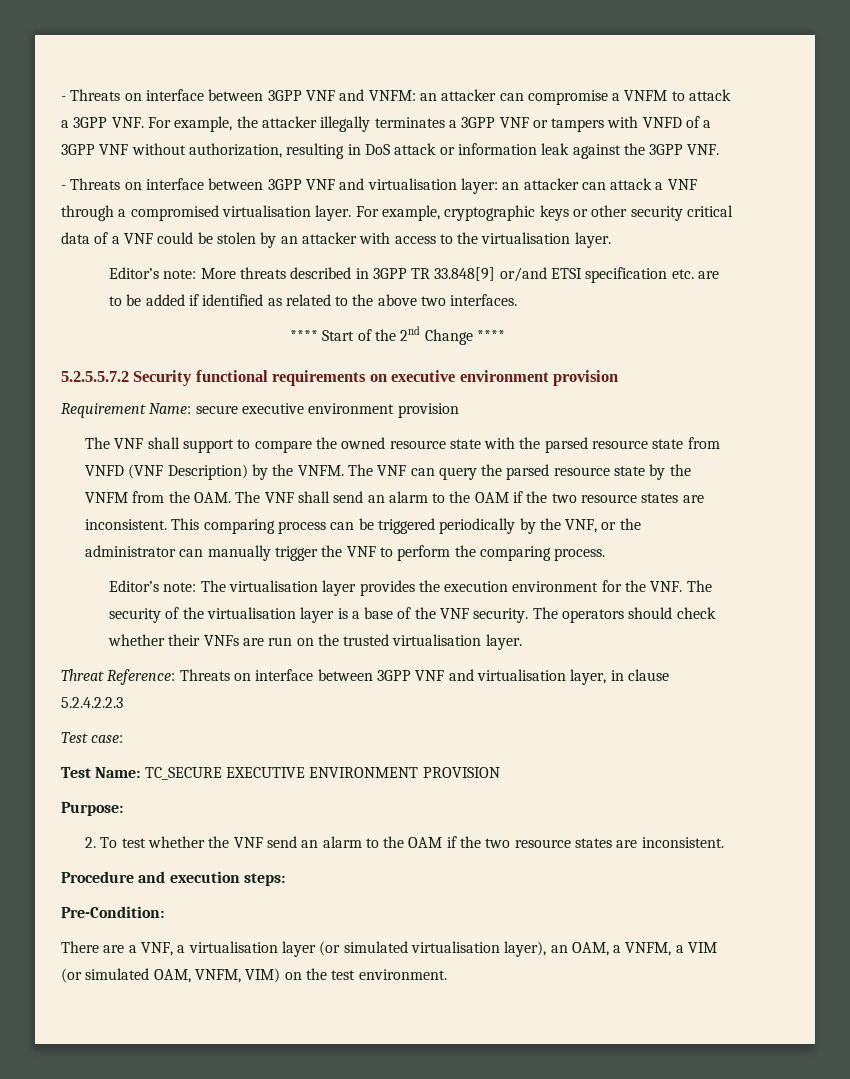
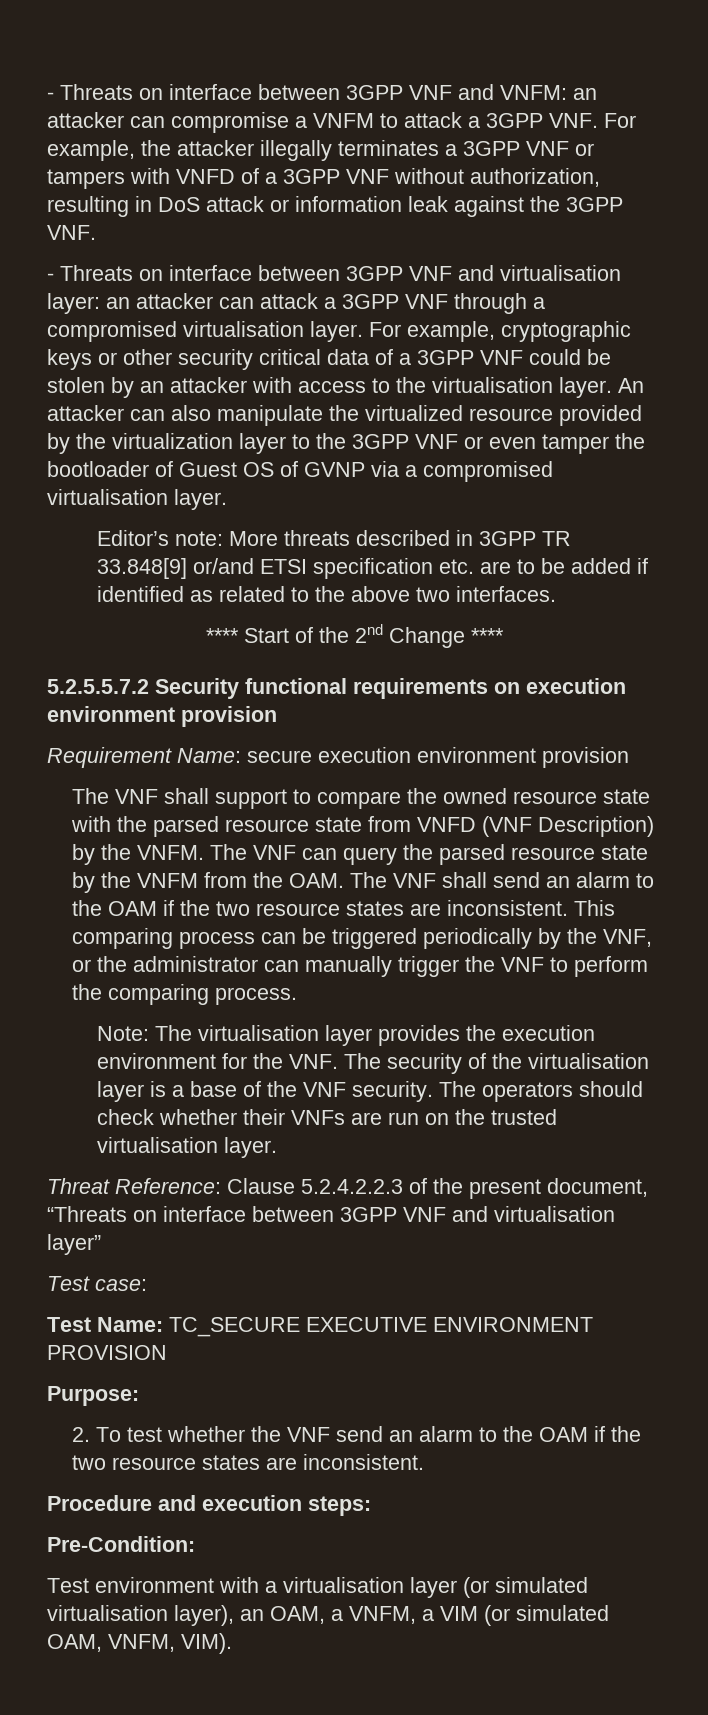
(664, 186) none -> [342,294,399,309] 3GPP
(120, 240) none -> [417,350,474,365] 3GPP
(611, 240) none -> [618,378,644,393] [47,405,642,426] [47,433,645,454] [47,461,553,482] [47,489,227,510] An attacker can also manipulate the virtualized resource provided by the virtualization layer to the 3GPP VNF or even tamper the bootloader of Guest OS of GVNP via a compromised virtualisation layer.
[391,370,456,382] executive -> [526,678,626,694] execution
[241,403,304,414] executive -> [318,747,411,763] execution
[108,580,197,592] Editor’s note: -> [97,1026,150,1041] Note:
[179,669,669,685] [61,697,123,708] Threats on interface between 3GPP VNF and virtualisation layer, in clause 5.2.4.2.2.3 -> [227,1178,648,1199] [47,1206,615,1222] [47,1234,101,1255] Clause 5.2.4.2.2.3 of the present document, “Threats on interface between 3GPP VNF and virtualisation layer”
[61,941,173,956] There are a VNF, -> [47,1577,259,1593] Test environment with
[245,968,447,983] VIM) on the test environment. -> [181,1633,232,1654] VIM).

